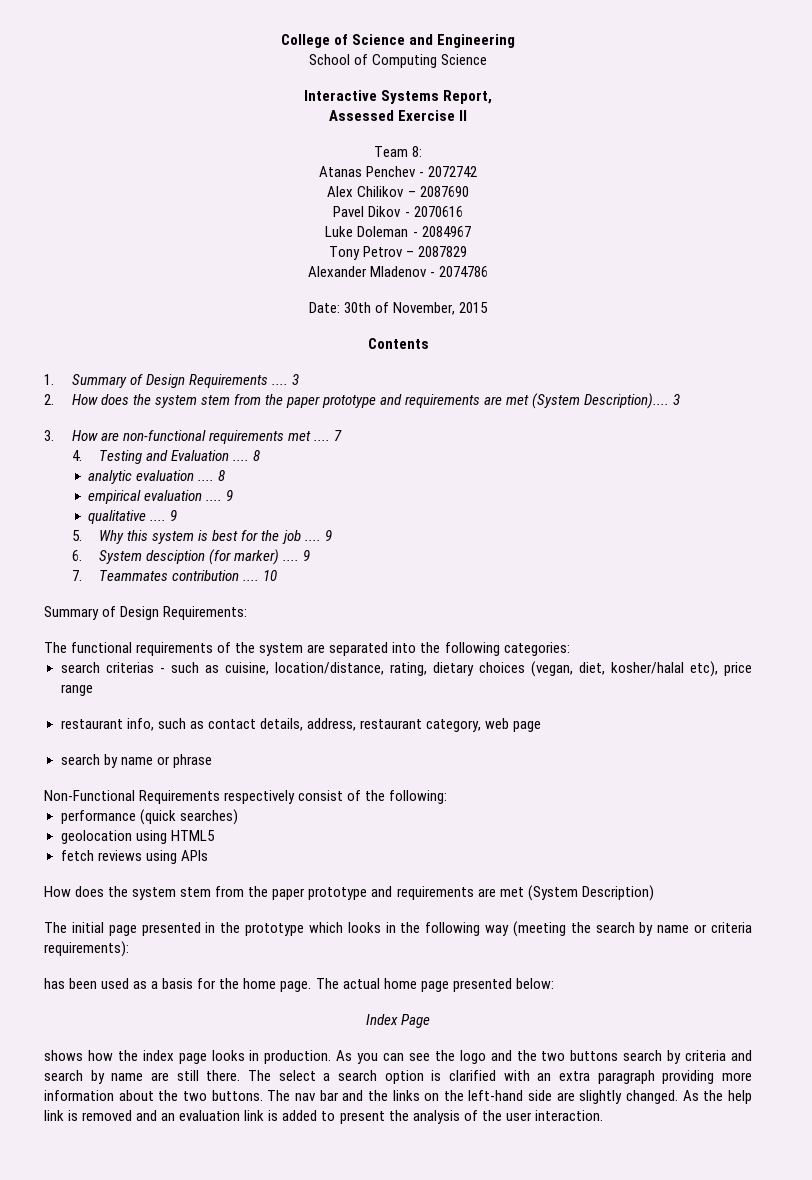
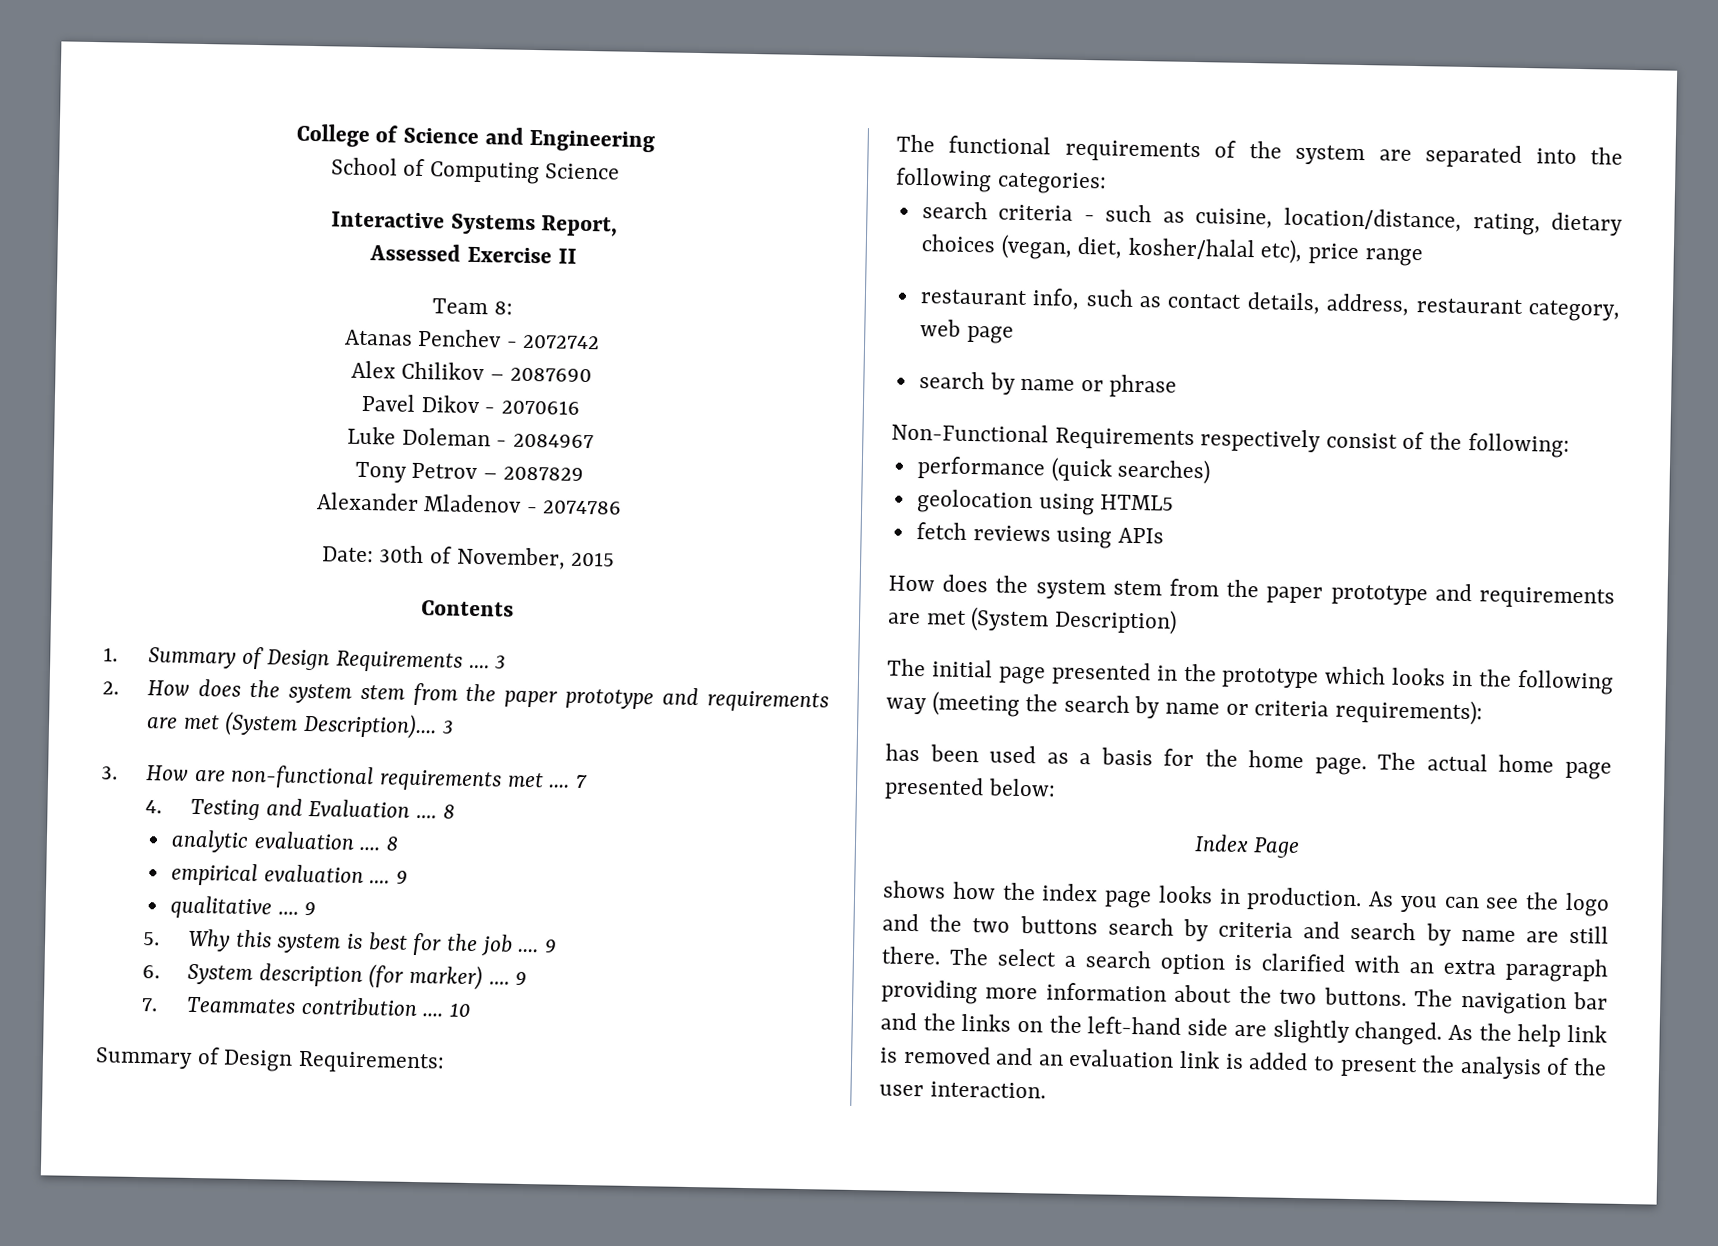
[146,550,206,564] desciption -> [258,963,363,988] description
[105,662,154,673] criterias -> [998,204,1074,221] criteria
[294,1093,316,1101] nav -> [1460,991,1567,1015] navigation

